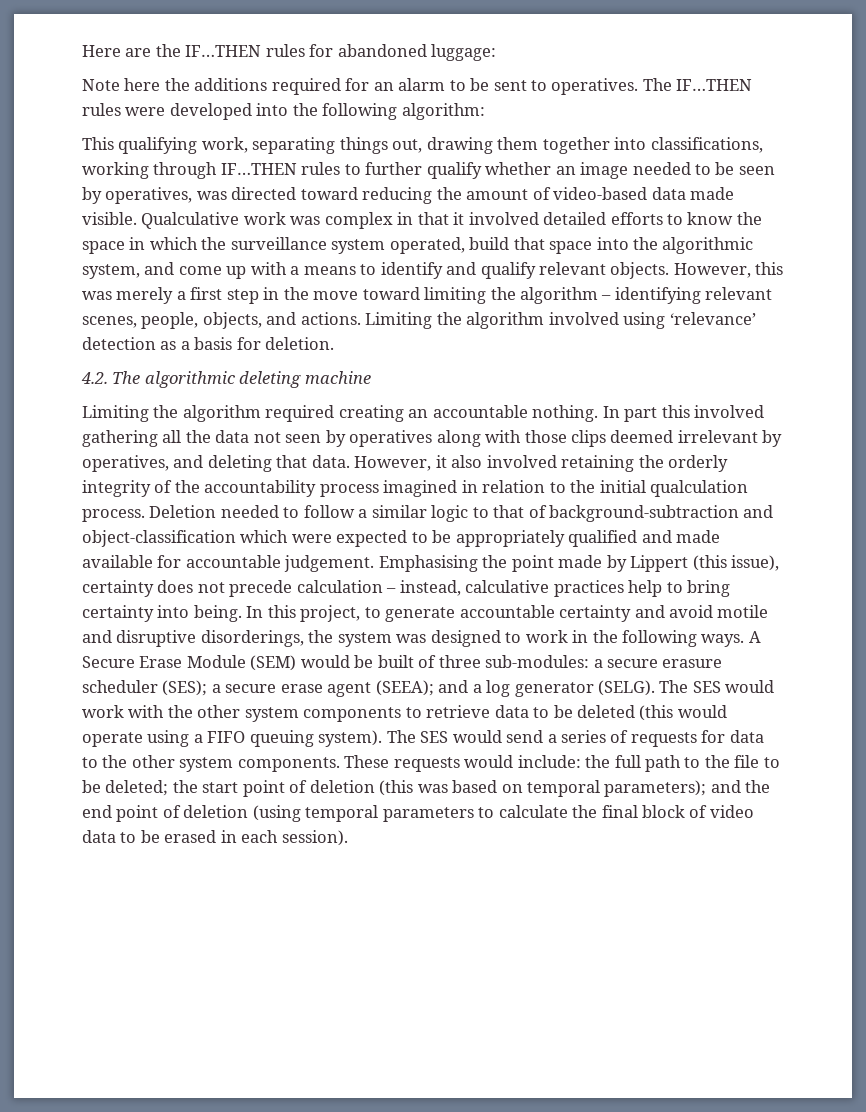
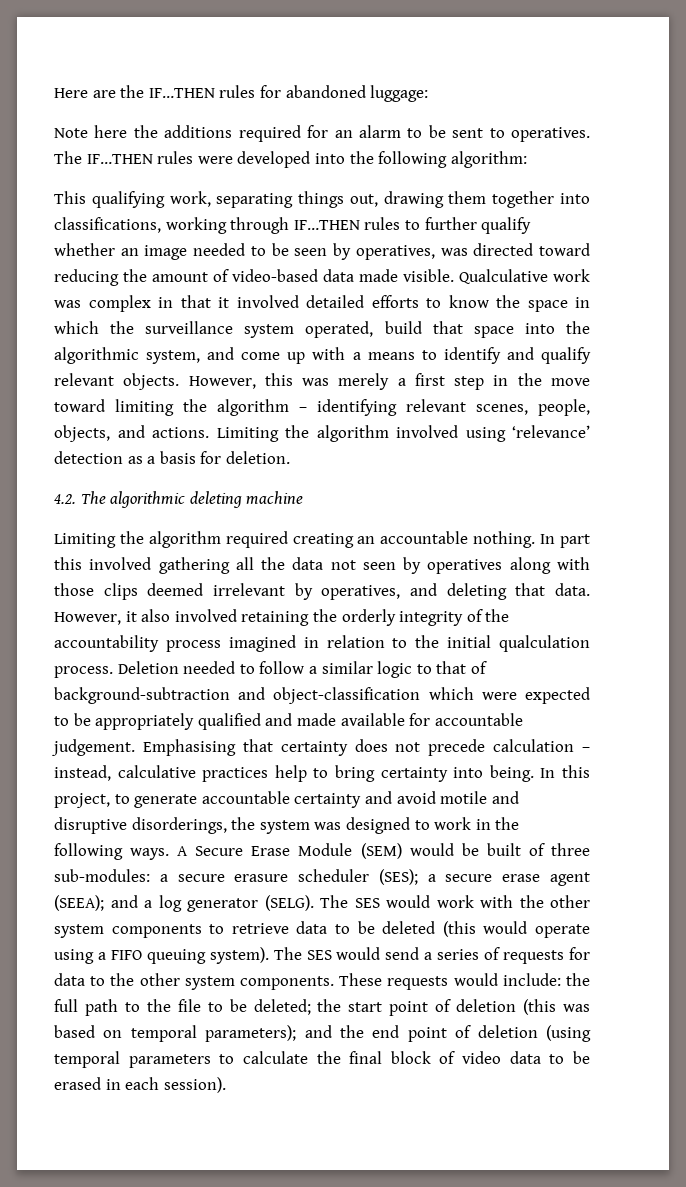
[482,555,780,572] the point made by Lippert (this issue), -> [242,739,273,752] that

